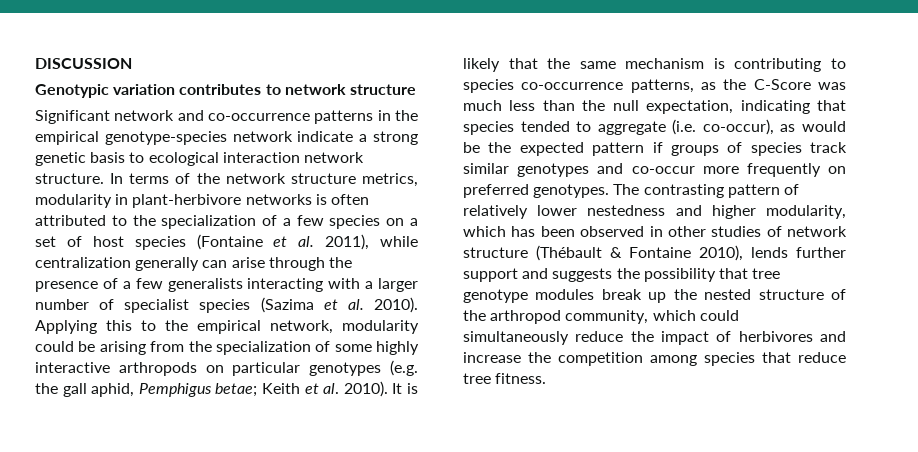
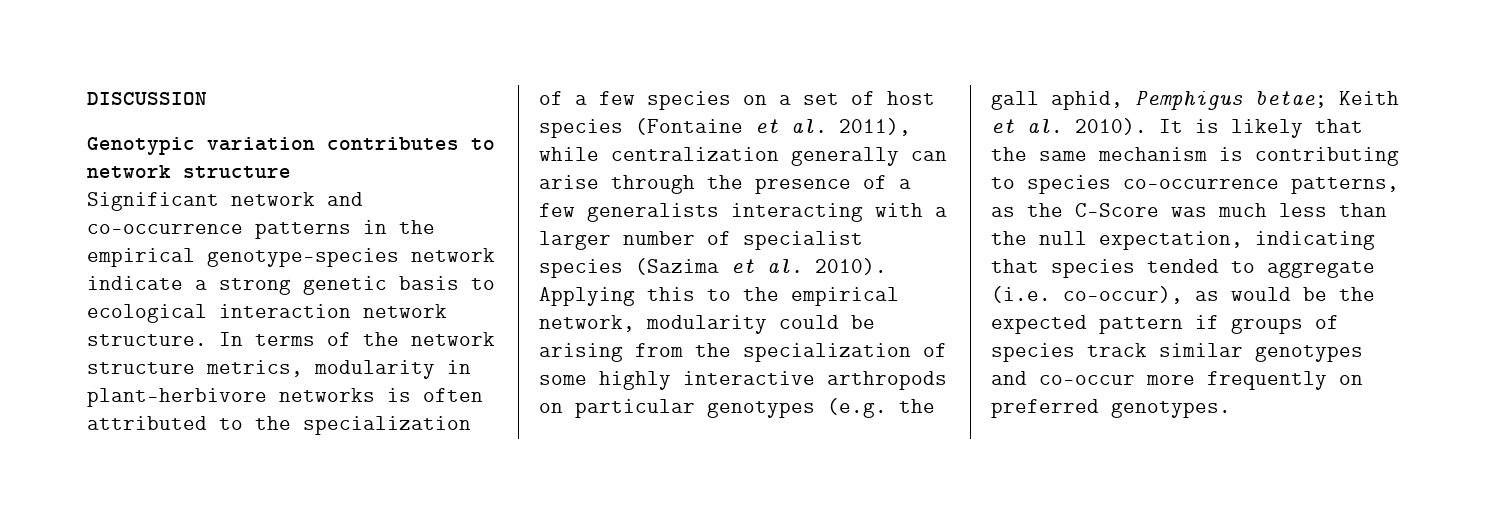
[613,184,799,198] [463,205,846,219] [463,226,847,237] [463,245,846,261] [463,268,781,282] [463,289,846,303] [463,310,739,324] [463,331,846,345] [463,352,846,366] [463,373,547,384] The contrasting pattern of relatively lower nestedness and higher modularity, which has been observed in other studies of network structure (Thébault & Fontaine 2010), lends further support and suggests the possibility that tree genotype modules break up the nested structure of the arthropod community, which could simultaneously reduce the impact of herbivores and increase the competition among species that reduce tree fitness. -> (1231, 409) none

